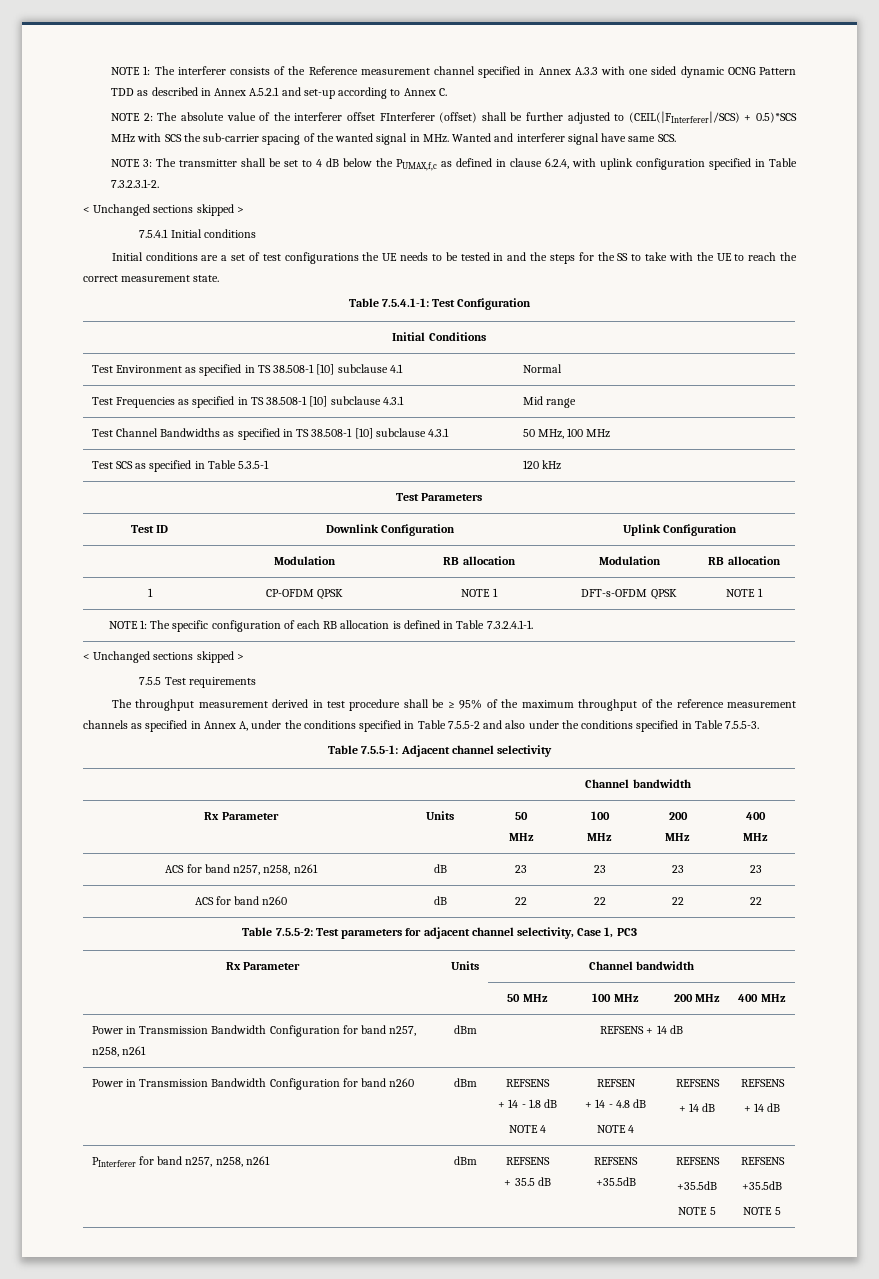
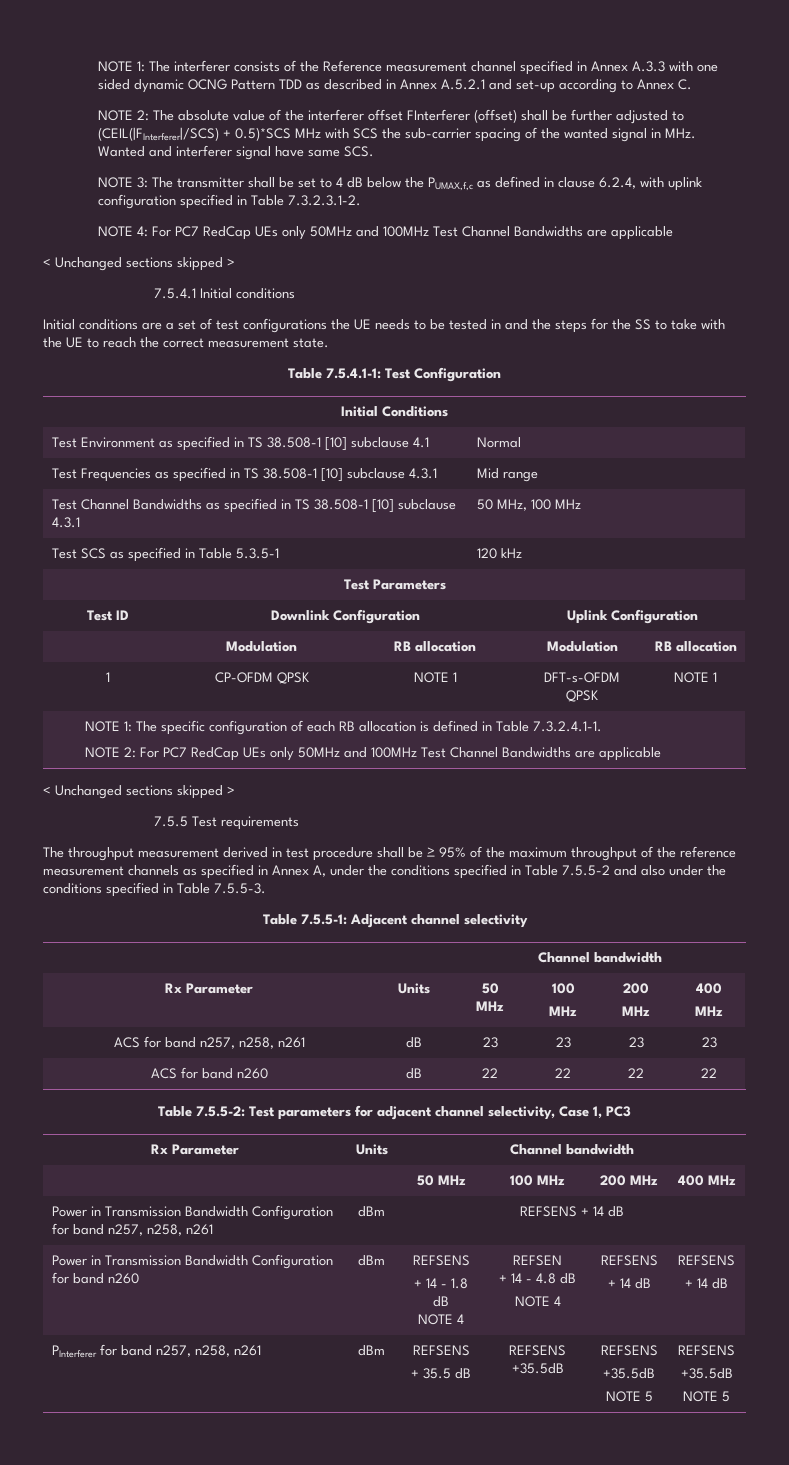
(160, 183) none -> [98,226,674,240] // NOTE 4: For PC7 RedCap UEs only 50MHz and 100MHz Test Channel Bandwidths are applicable
(533, 624) none -> [85,747,662,761] // NOTE 2: For PC7 RedCap UEs only 50MHz and 100MHz Test Channel Bandwidths are applicable

